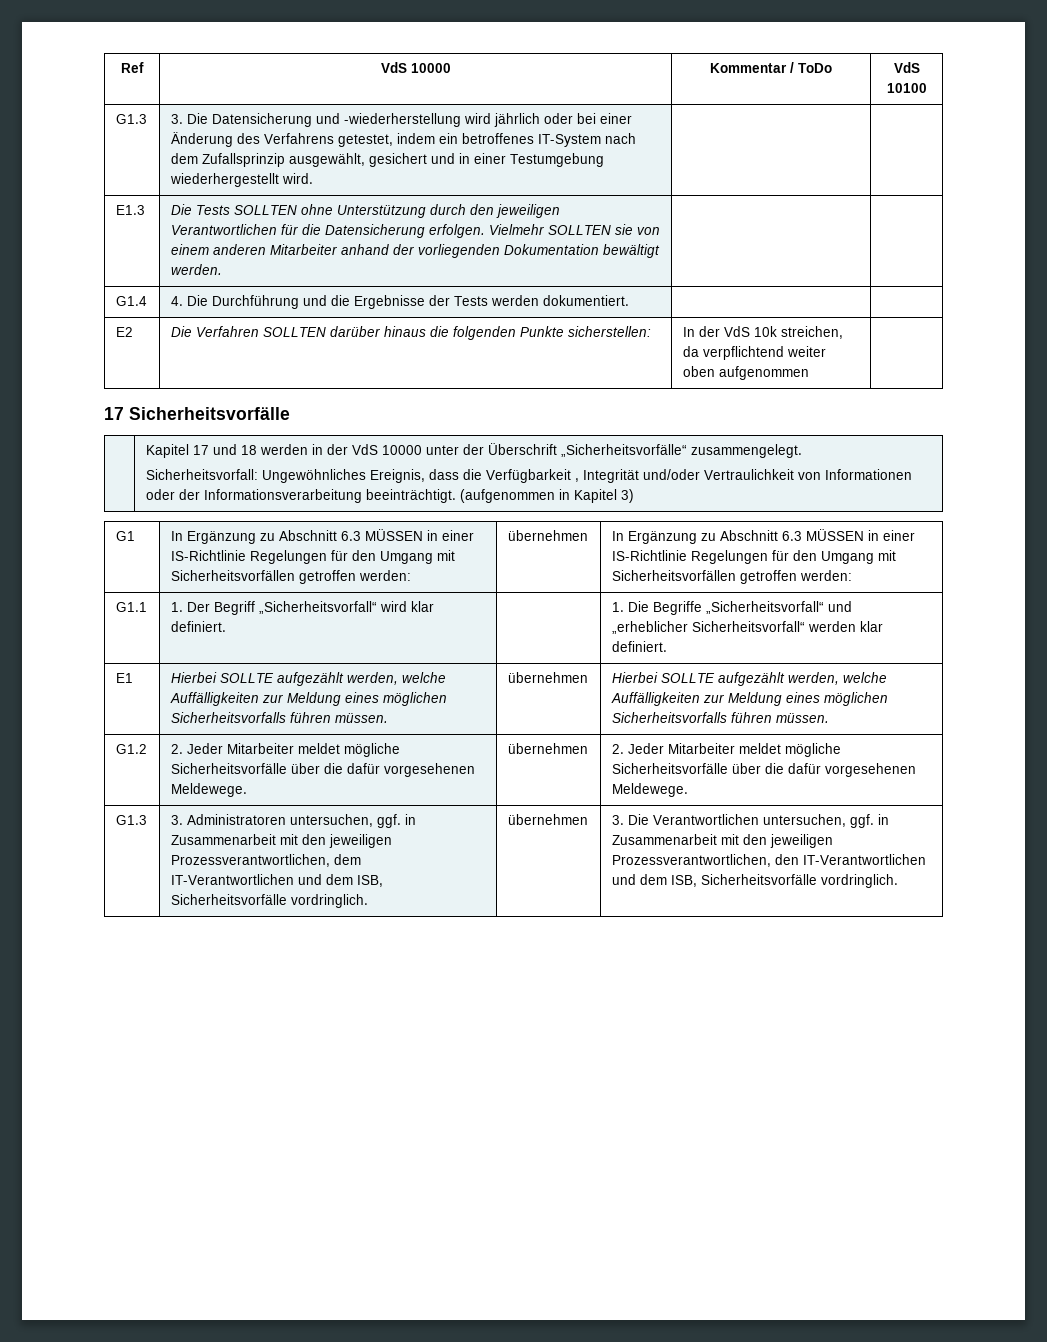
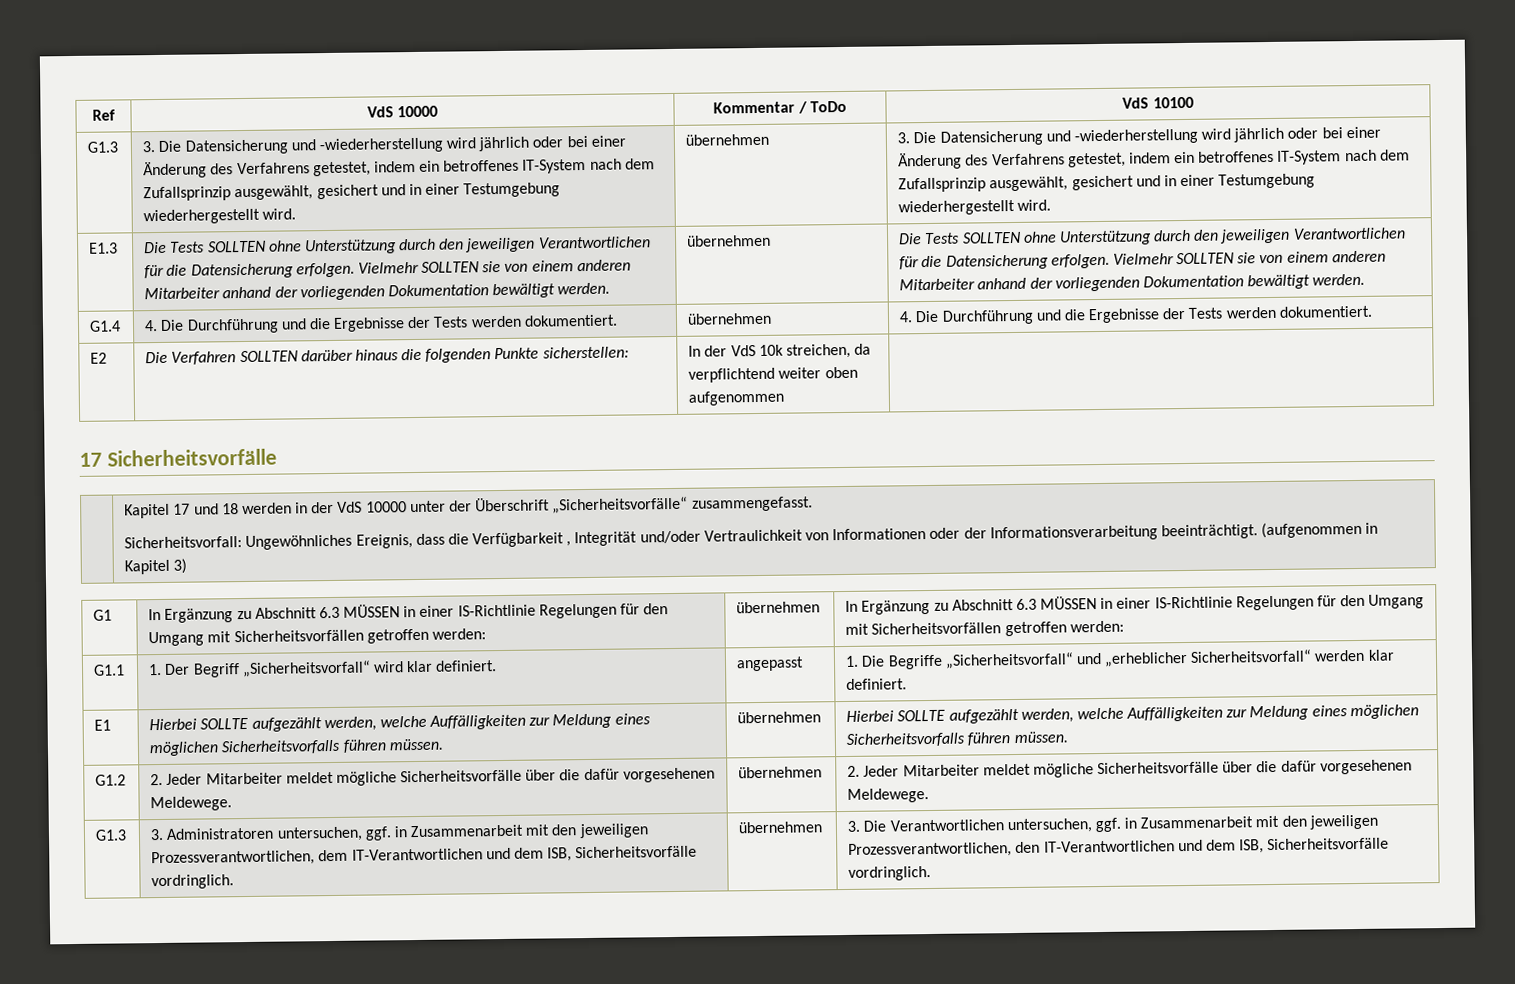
(313, 178) | -> [685,133,770,146] [897,126,1381,146] [898,149,1410,170] [898,173,1316,193] [898,199,1052,216] übernehmen | 3. Die Datensicherung und -wiederherstellung wird jährlich oder bei einer Änderung des Verfahrens getestet, indem ein betroffenes IT-System nach dem Zufallsprinzip ausgewählt, gesichert und in einer Testumgebung wiederhergestellt wird.
(222, 269) | -> [686,234,772,247] [898,227,1406,246] [899,250,1386,270] [899,273,1366,292] übernehmen | Die Tests SOLLTEN ohne Unterstützung durch den jeweiligen Verantwortlichen für die Datensicherung erfolgen. Vielmehr SOLLTEN sie von einem anderen Mitarbeiter anhand der vorliegenden Dokumentation bewältigt werden.
(629, 300) | -> [687,312,773,325] [899,305,1372,325] übernehmen | 4. Die Durchführung und die Ergebnisse der Tests werden dokumentiert.
[690,444,802,458] zusammengelegt. -> [691,496,813,512] zusammengefasst.
(226, 626) none -> [736,656,805,672] angepasst

